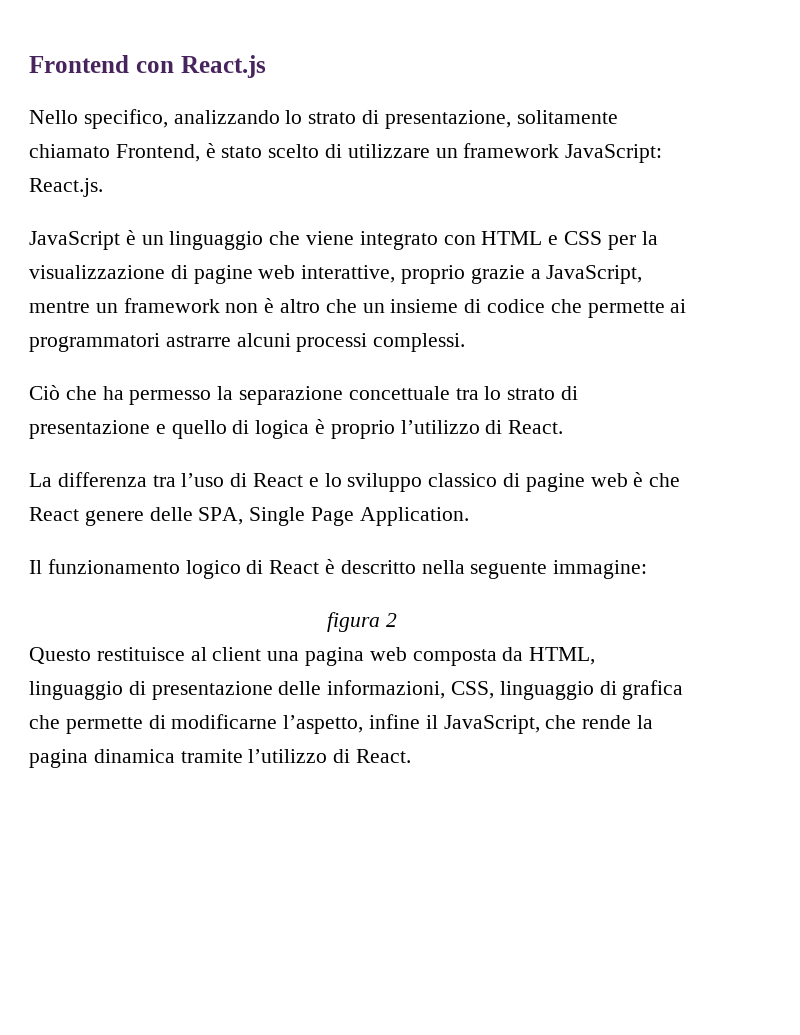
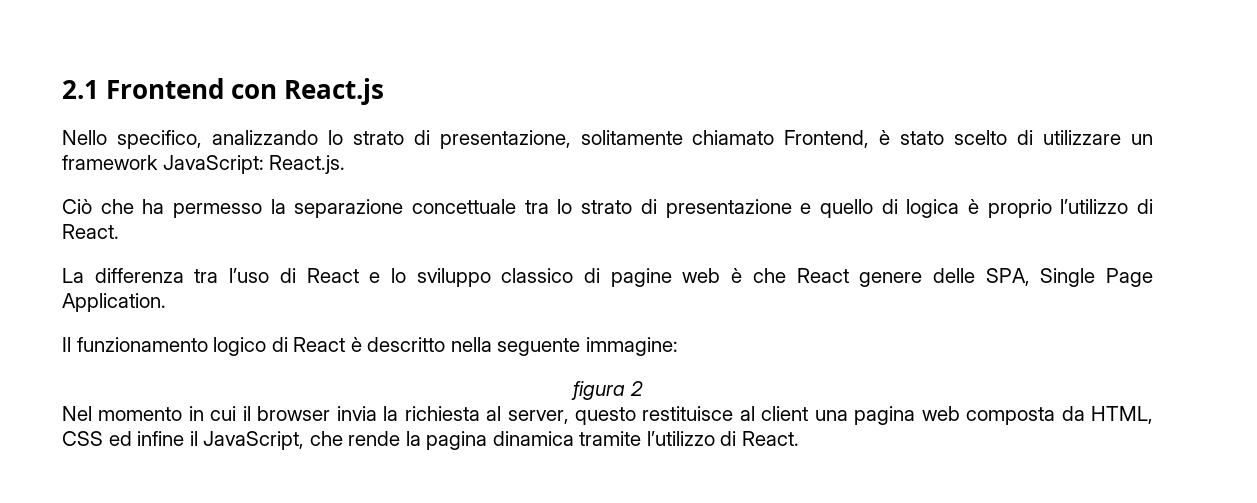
(29, 64) none -> [62,80,99,99] 2.1
[29,230,658,250] [29,265,643,284] [29,298,687,318] [29,333,466,352] // JavaScript è un linguaggio che viene integrato con HTML e CSS per la visualizzazione di pagine web interattive, proprio grazie a JavaScript, mentre un framework non è altro che un insieme di codice che permette ai programmatori astrarre alcuni processi complessi. -> (346, 164) none
[29,647,91,664] Questo -> [62,406,636,425] Nel momento in cui il browser invia la richiesta al server, questo
[29,680,684,700] [29,714,364,734] linguaggio di presentazione delle informazioni, CSS, linguaggio di grafica che permette di modificarne l’aspetto, -> [62,431,132,446] CSS ed

